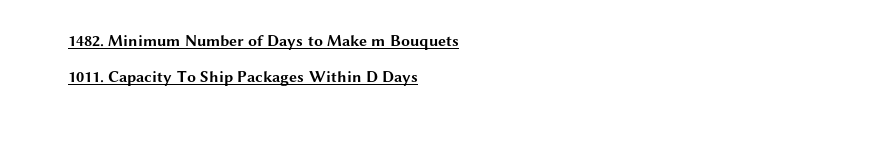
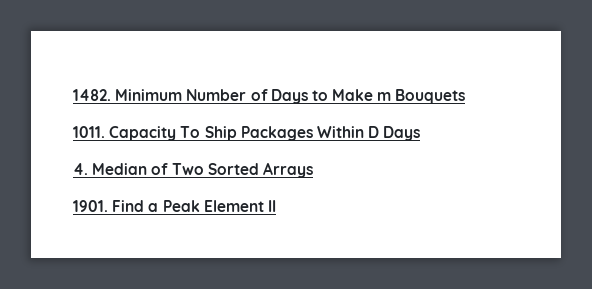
(419, 78) none -> [73,162,313,178] [73,200,276,212] // 4. Median of Two Sorted Arrays // 1901. Find a Peak Element II

